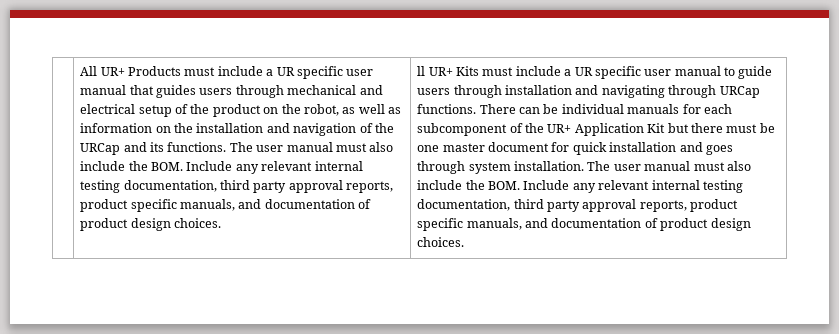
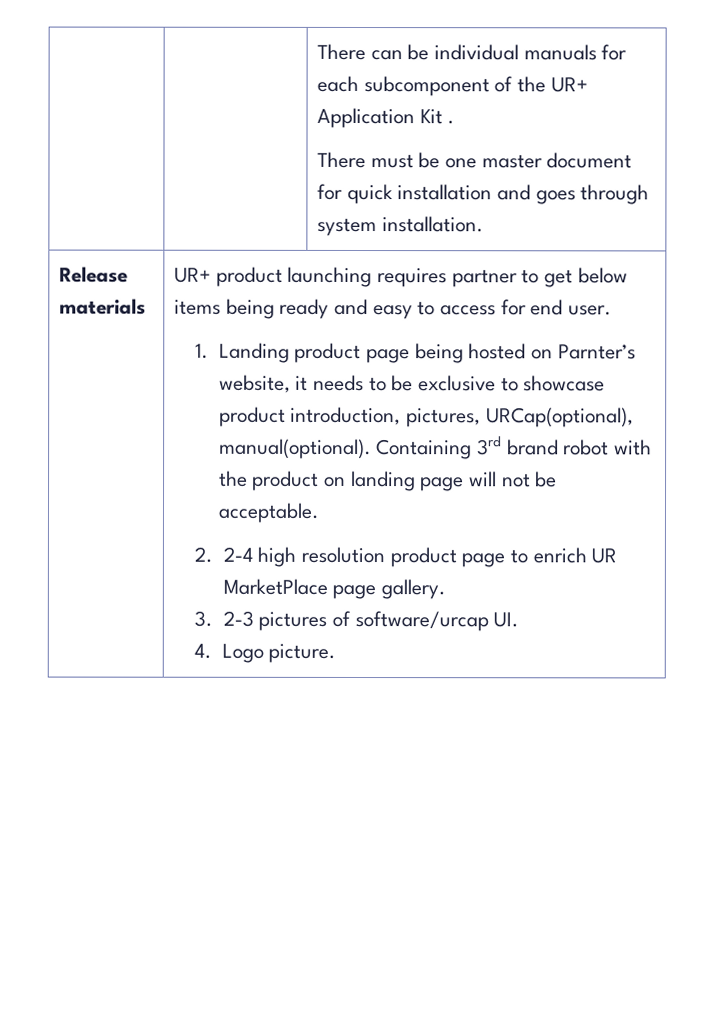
[80,66,374,79] [80,85,383,98] [80,104,402,117] [80,123,394,136] [80,142,394,155] [80,161,363,174] [80,180,394,193] [80,199,372,212] [80,218,222,231] [417,66,773,79] [417,85,760,98] [417,104,477,114] | All UR+ Products must include a UR specific user manual that guides users through mechanical and electrical setup of the product on the robot, as well as information on the installation and navigation of the URCap and its functions. The user manual must also include the BOM. Include any relevant internal testing documentation, third party approval reports, product specific manuals, and documentation of product design choices. | ll UR+ Kits must include a UR specific user manual to guide users through installation and navigating through URCap functions. -> (316, 52) | |
[667,123,723,133] but there -> [447,120,456,125] [316,151,366,169] . // There
[587,161,751,171] [417,180,743,193] [417,199,739,212] [417,218,751,231] [417,237,465,247] The user manual must also include the BOM. Include any relevant internal testing documentation, third party approval reports, product specific manuals, and documentation of product design choices. -> [58,266,128,283] [58,298,146,315] [173,266,628,288] [173,298,613,320] [195,342,636,364] [218,374,606,393] [218,406,634,428] [218,436,652,460] [218,470,558,492] [217,502,320,523] [194,546,618,568] [222,578,446,600] [194,610,520,632] [194,643,337,663] // Release materials | UR+ product launching requires partner to get below items being ready and easy to access for end user. // 1. Landing product page being hosted on Parnter’s website, it needs to be exclusive to showcase product introduction, pictures, URCap(optional), manual(optional). Containing 3rd brand robot with the product on landing page will not be acceptable. // 2. 2-4 high resolution product page to enrich UR MarketPlace page gallery. // 3. 2-3 pictures of software/urcap UI. // 4. Logo picture.

